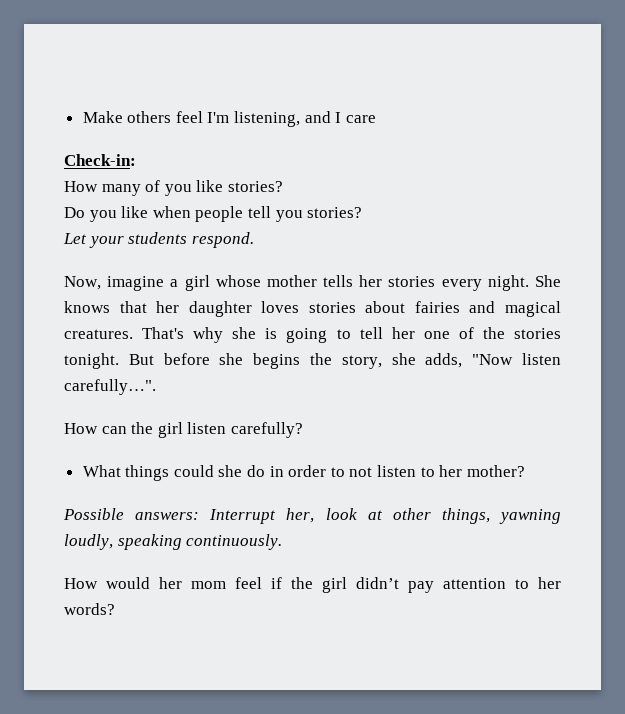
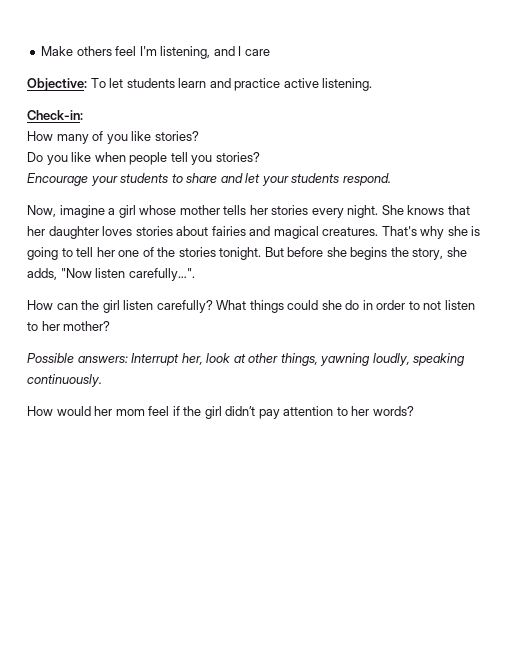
(376, 119) none -> [27,78,373,91] // Objective: To let students learn and practice active listening.
[63,233,87,244] Let -> [27,173,261,186] Encourage your students to share and let
(303, 430) // -> (213, 306) none

